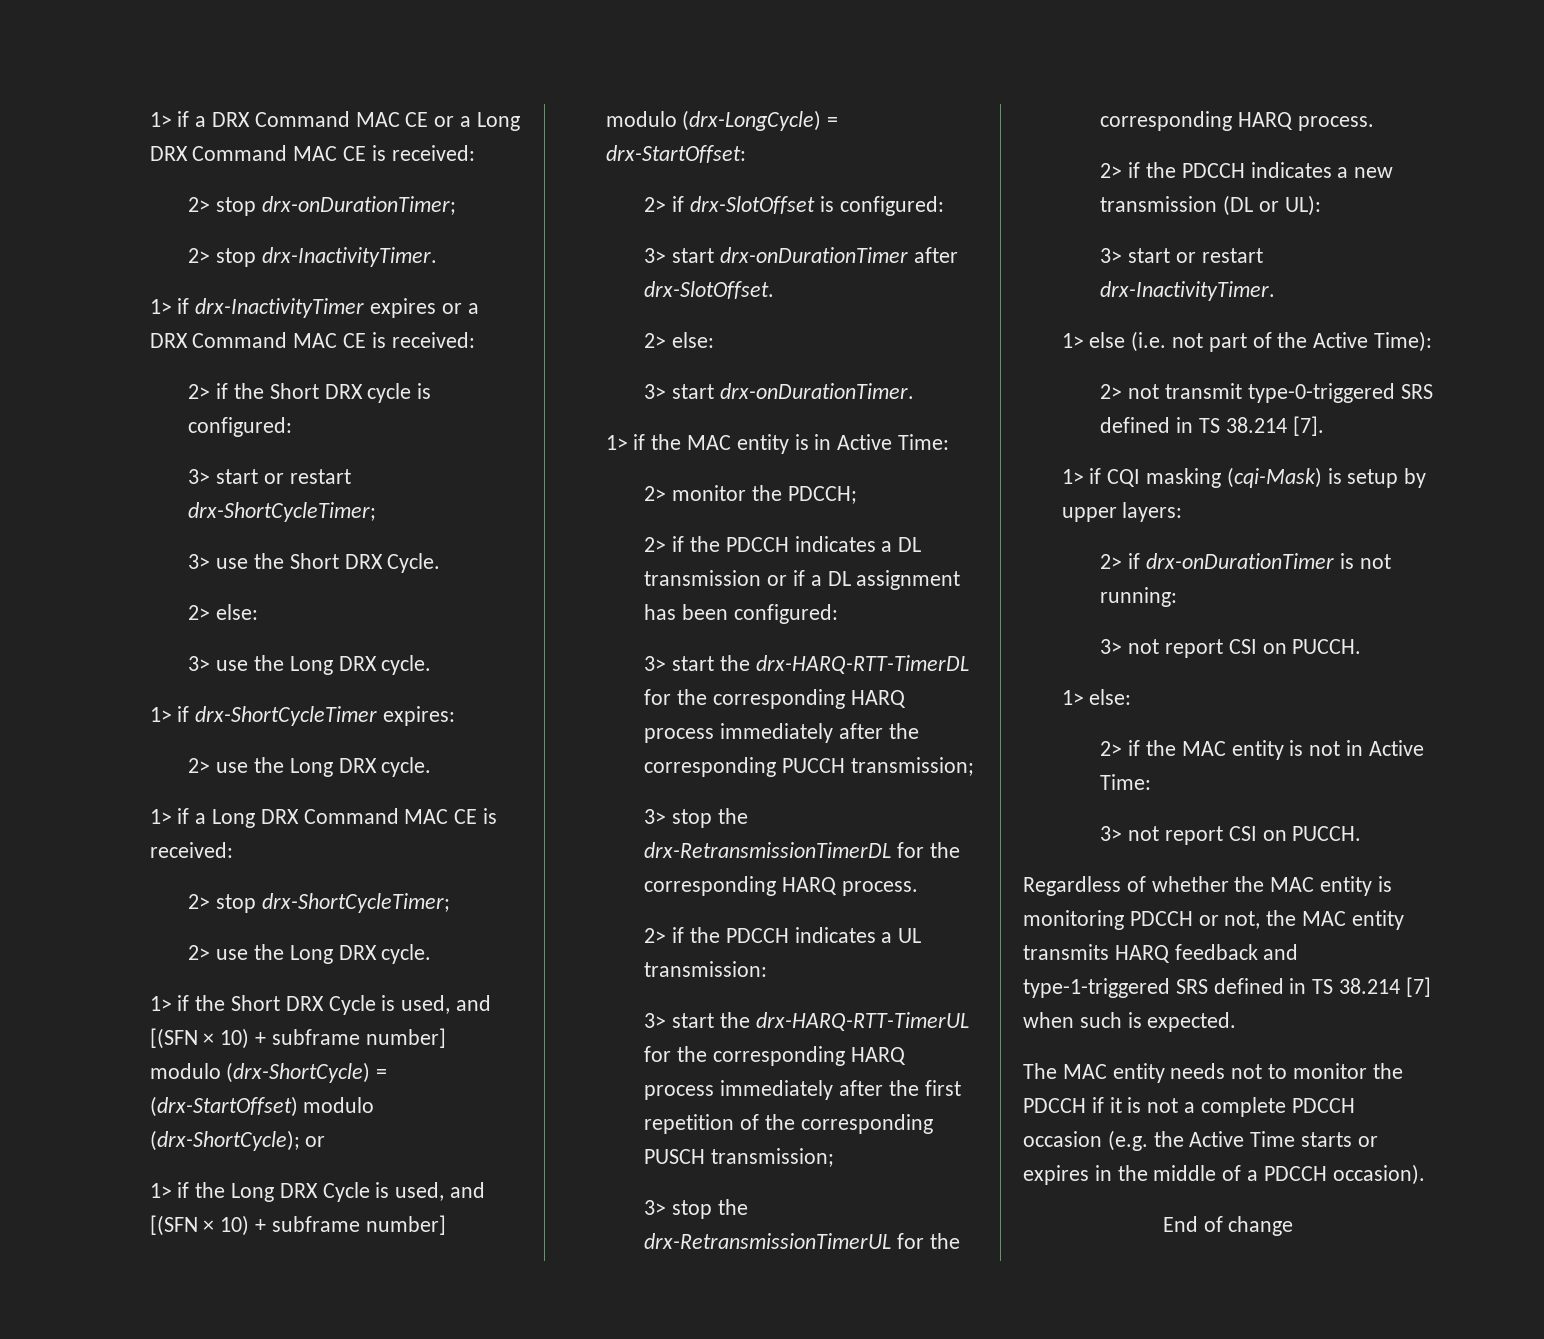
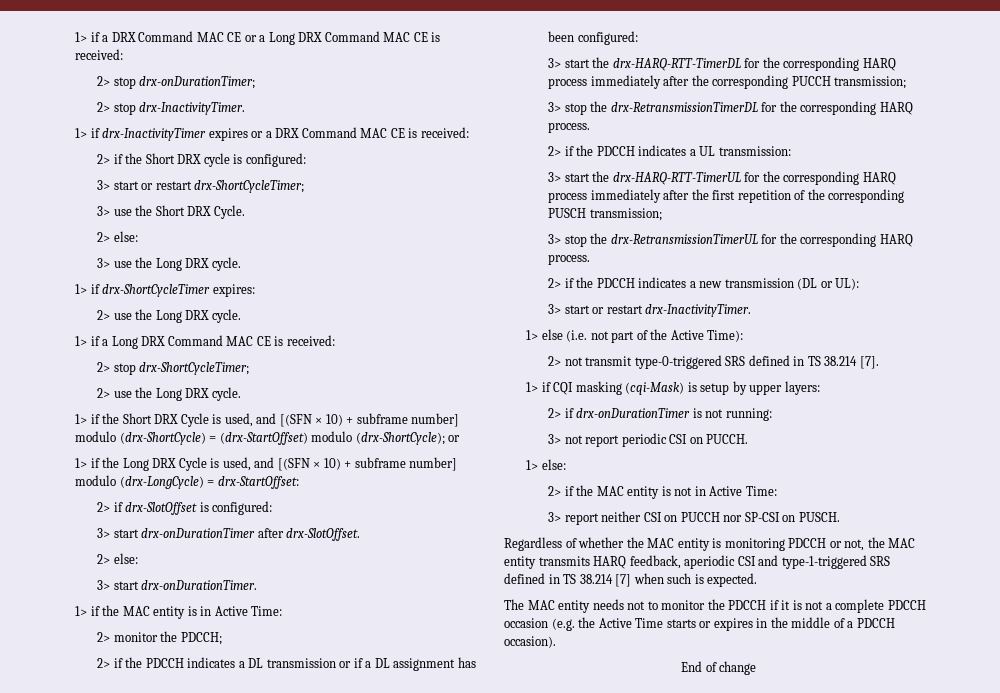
(1223, 648) none -> [621,433,667,447] periodic
[1128,826,1362,845] not report CSI on PUCCH. -> [564,511,840,525] report neither CSI on PUCCH nor SP-CSI on PUSCH.
[1174,944,1258,960] feedback -> [629,555,756,569] feedback, aperiodic CSI

